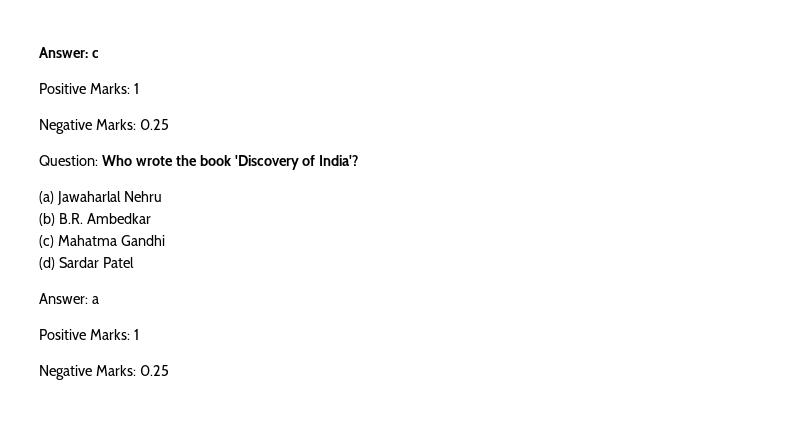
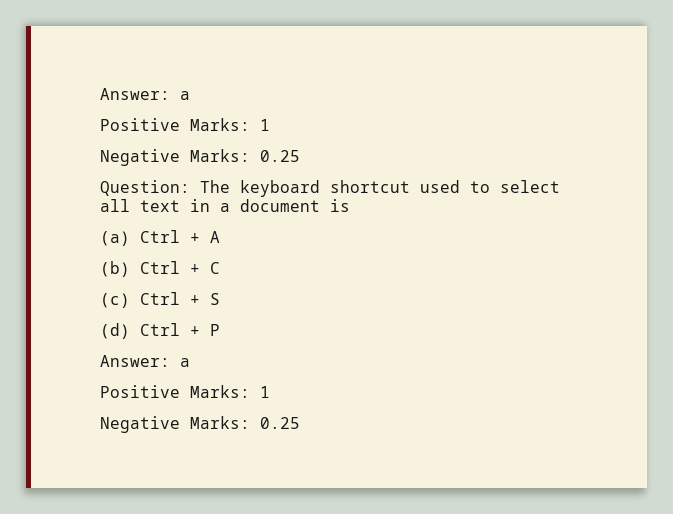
[39,47,99,58] Answer: c -> [100,88,190,100] Answer: a
[101,155,359,170] [39,191,162,205] [39,213,151,226] [39,235,165,248] [39,257,134,270] Who wrote the book 'Discovery of India'? // (a) Jawaharlal Nehru // (b) B.R. Ambedkar // (c) Mahatma Gandhi // (d) Sardar Patel -> [200,180,560,197] [100,199,350,212] [100,230,220,246] [100,261,220,277] [100,292,220,308] [100,323,220,339] The keyboard shortcut used to select all text in a document is // (a) Ctrl + A // (b) Ctrl + C // (c) Ctrl + S // (d) Ctrl + P

